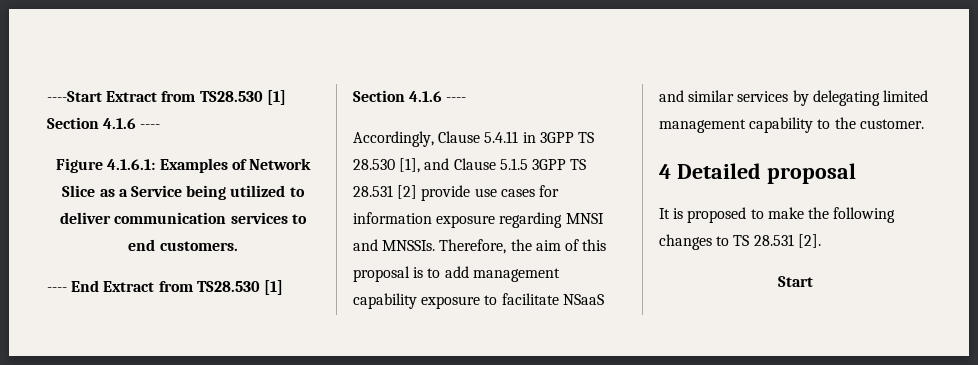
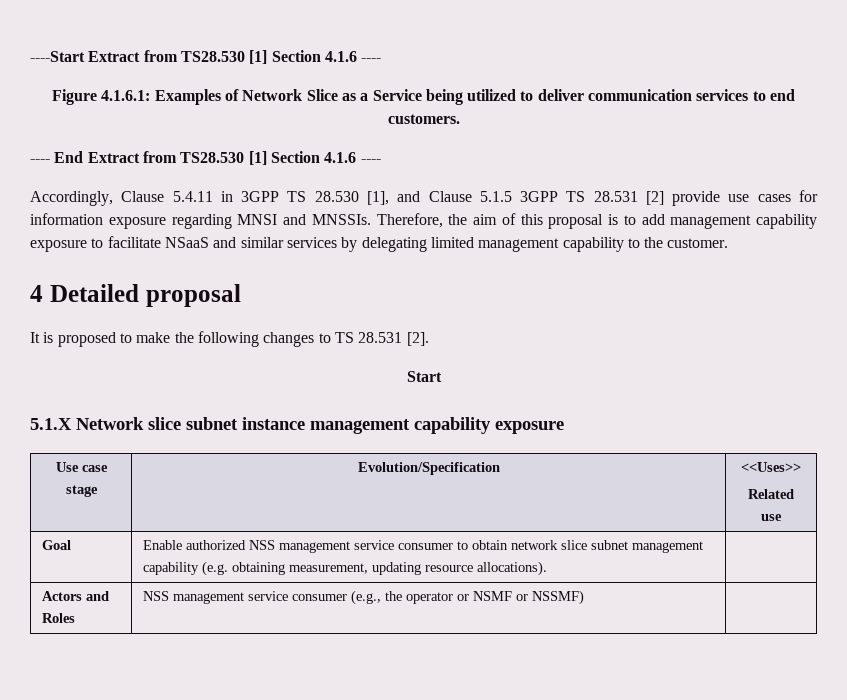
(813, 281) none -> [30,417,564,434] [55,462,108,472] [65,485,98,497] [357,462,500,475] [741,462,801,472] [748,489,794,499] [761,514,782,521] [41,540,71,550] [142,540,703,553] [142,561,547,576] [41,591,109,601] [41,613,75,623] [142,590,584,605] // 5.1.X Network slice subnet instance management capability exposure // Use case stage | Evolution/Specification | <<Uses>> // Related use // Goal | Enable authorized NSS management service consumer to obtain network slice subnet management capability (e.g. obtaining measurement, updating resource allocations). | // Actors and Roles | NSS management service consumer (e.g., the operator or NSMF or NSSMF) |

